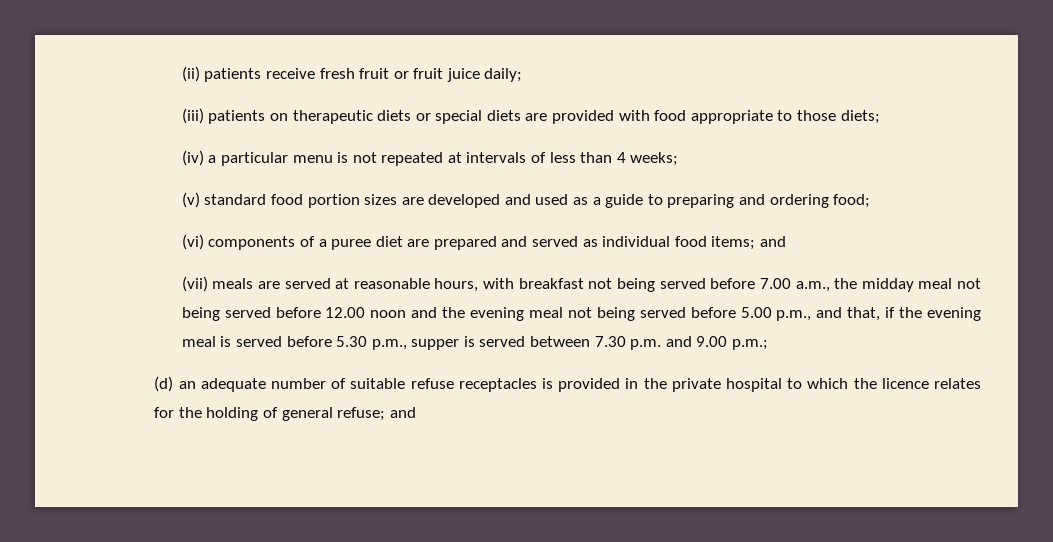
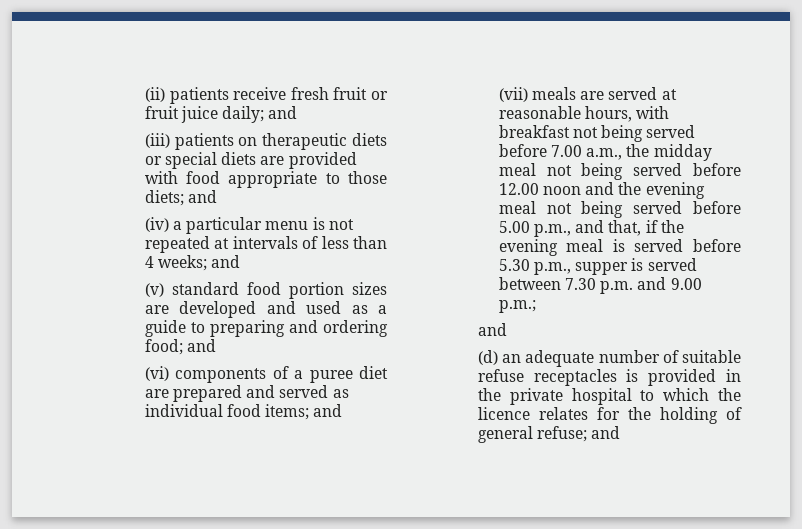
(523, 75) none -> [268,106,298,119] and
(880, 117) none -> [188,190,218,203] and
(679, 159) none -> [211,255,241,268] and
(871, 201) none -> [187,339,217,352] and
(768, 344) none -> [477,323,507,336] // and

